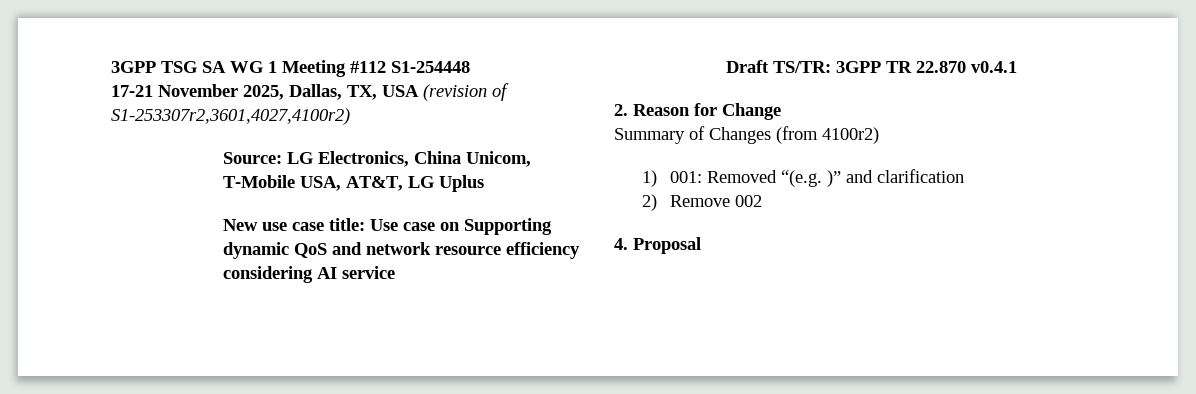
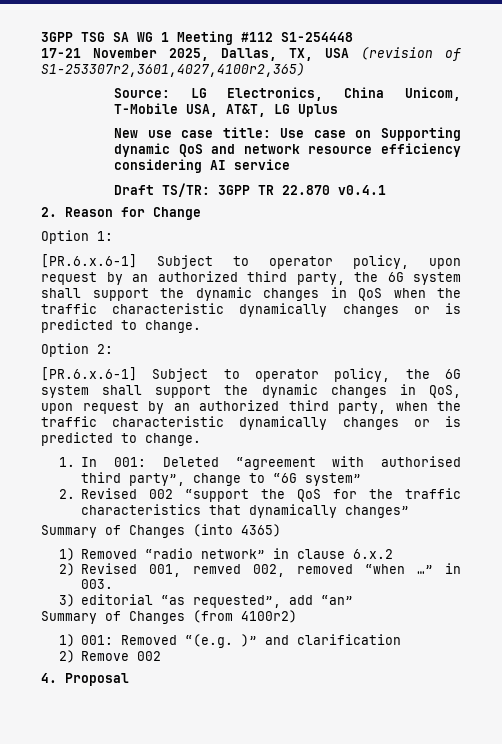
[111,108,350,125] S1-253307r2,3601,4027,4100r2) -> [41,63,305,77] S1-253307r2,3601,4027,4100r2,365)
(781, 111) none -> [41,230,113,244] [41,254,461,269] [41,271,461,285] [41,287,461,301] [41,303,461,317] [41,319,201,333] [41,343,113,357] [41,367,461,382] [41,384,462,398] [41,400,461,414] [41,416,461,430] [41,432,201,446] [59,456,461,470] [81,472,362,486] [59,488,461,502] [81,504,410,518] [41,524,281,538] [59,548,394,561] [59,563,461,577] [81,579,114,589] [59,594,354,608] // Option 1: // [PR.6.x.6-1] Subject to operator policy, upon request by an authorized third party, the 6G system shall support the dynamic changes in QoS when the traffic characteristic dynamically changes or is predicted to change. // Option 2: // [PR.6.x.6-1] Subject to operator policy, the 6G system shall support the dynamic changes in QoS, upon request by an authorized third party, when the traffic characteristic dynamically changes or is predicted to change. // 1. In 001: Deleted “agreement with authorised third party”, change to “6G system” // 2. Revised 002 “support the QoS for the traffic characteristics that dynamically changes” // Summary of Changes (into 4365) // 1) Removed “radio network” in clause 6.x.2 // 2) Revised 001, remved 002, removed “when …” in 003. // 3) editorial “as requested”, add “an”

